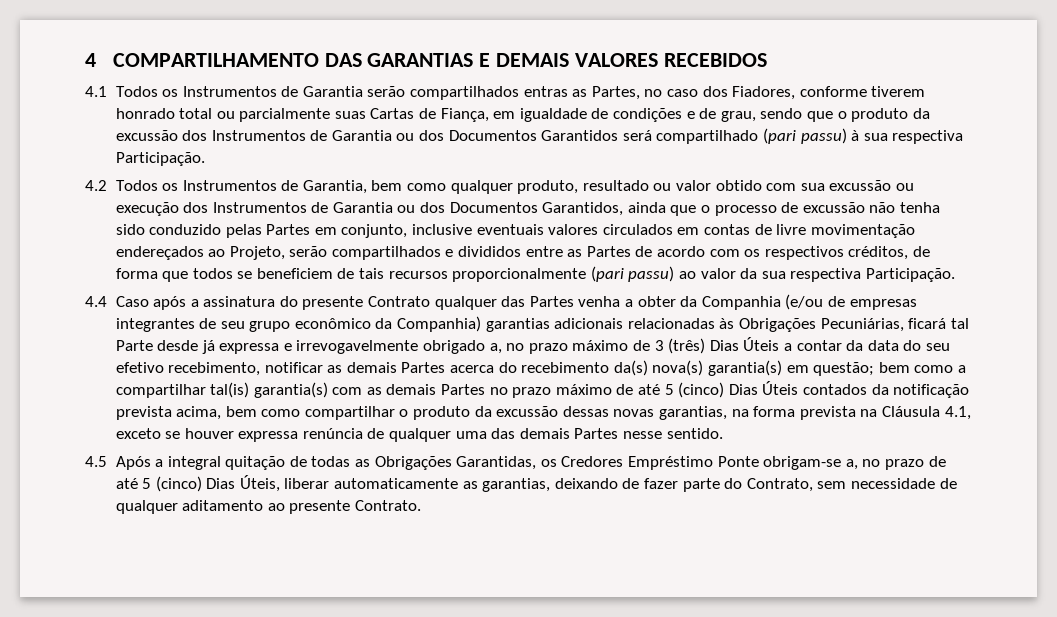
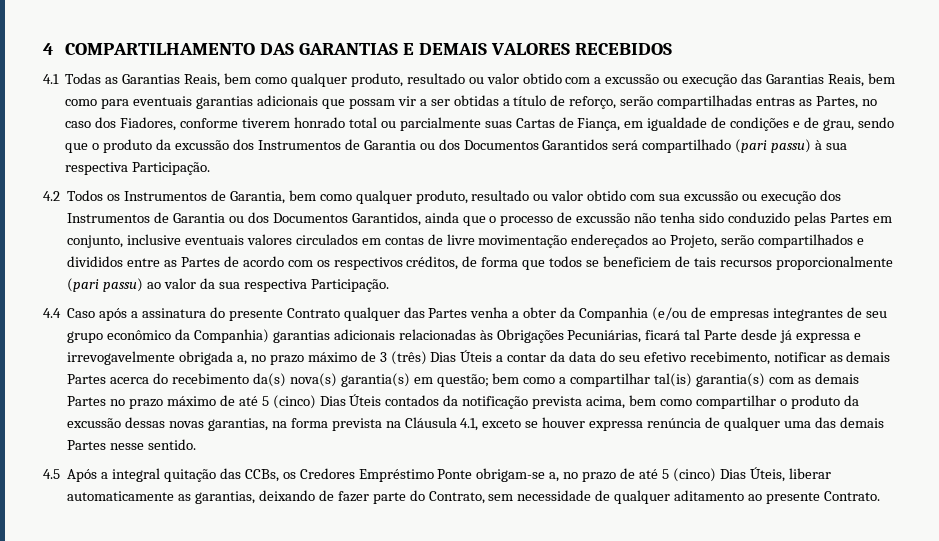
[115,86,520,100] Todos os Instrumentos de Garantia serão compartilhados -> [65,73,895,87] [65,95,753,109] Todas as Garantias Reais, bem como qualquer produto, resultado ou valor obtido com a excussão ou execução das Garantias Reais, bem como para eventuais garantias adicionais que possam vir a ser obtidas a título de reforço, serão compartilhadas
[423,340,486,354] obrigado -> [179,351,234,365] obrigada
[289,456,537,470] de todas as Obrigações Garantidas, -> [219,468,279,482] das CCBs,

